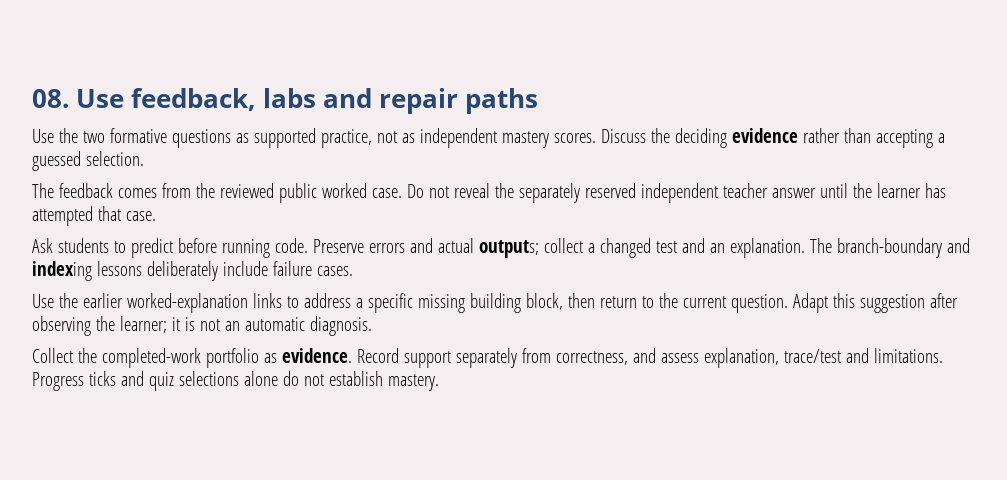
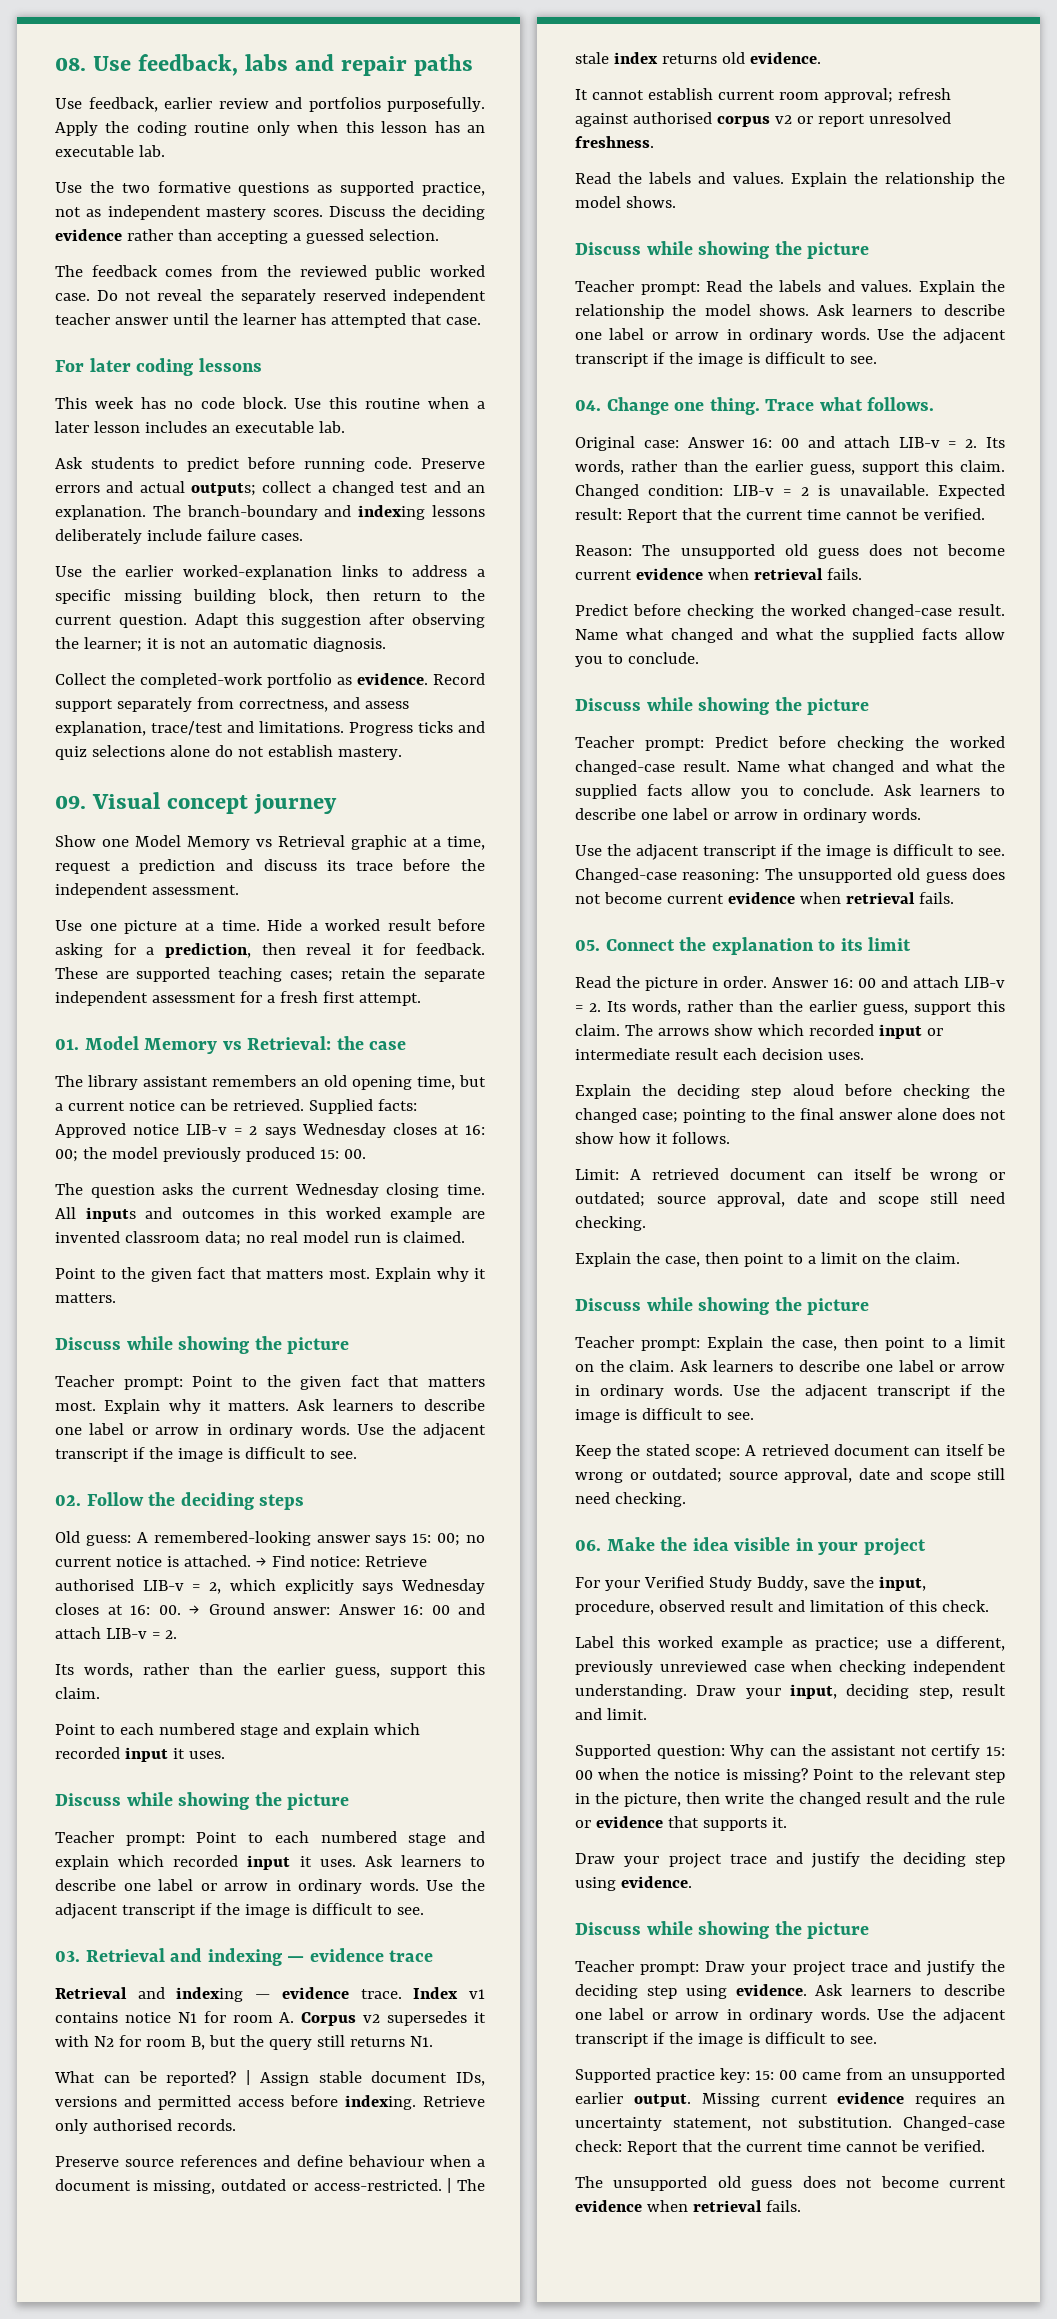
(539, 101) none -> [55,97,485,112] [55,121,486,136] [55,145,165,157] // Use feedback, earlier review and portfolios purposefully. Apply the coding routine only when this lesson has an executable lab.
(156, 216) none -> [55,358,262,376] [55,397,485,409] [55,421,345,433] // For later coding lessons // This week has no code block. Use this routine when a later lesson includes an executable lab.
(439, 382) none -> [55,792,338,814] [55,835,485,850] [55,859,485,874] [55,883,239,898] [55,919,485,934] [55,943,485,958] [55,967,486,982] [55,991,421,1006] [55,1036,407,1054] [55,1075,486,1090] [55,1099,417,1114] [55,1123,485,1138] [55,1147,366,1162] [55,1183,485,1198] [55,1207,485,1222] [55,1231,465,1246] [55,1267,486,1282] [55,1293,116,1303] [55,1336,350,1354] [55,1375,485,1390] [55,1399,485,1414] [55,1423,487,1439] [55,1447,357,1462] [55,1492,305,1510] [55,1531,485,1546] [55,1555,427,1567] [55,1579,486,1594] [55,1603,485,1615] [55,1627,177,1639] [55,1663,485,1678] [55,1687,100,1699] [55,1723,420,1738] [55,1747,225,1762] [55,1792,350,1810] [55,1831,486,1846] [55,1855,485,1870] [55,1879,485,1894] [55,1903,424,1919] [55,1948,434,1966] [55,1987,486,2002] [55,2011,487,2026] [55,2035,433,2050] [54,2070,485,2086] [55,2095,485,2110] [55,2119,236,2134] [55,2155,485,2167] [55,2178,485,2194] [575,52,821,64] [575,88,951,103] [575,112,951,127] [575,136,654,148] [575,172,1005,187] [575,196,676,208] [575,241,870,259] [575,280,1005,295] [575,304,1005,319] [575,328,1006,344] [575,352,877,367] [575,397,935,415] [575,436,1005,451] [575,460,1005,475] [575,484,1005,499] [575,508,985,523] [575,544,1005,559] [575,568,862,580] [575,604,1005,619] [575,628,1005,643] [575,652,699,667] [575,697,870,715] [575,736,1005,751] [575,760,1005,775] [575,784,1005,799] [575,808,921,823] [575,844,1005,860] [575,868,1005,883] [575,892,954,904] [575,937,912,955] [575,976,1005,991] [575,1000,1005,1015] [575,1024,943,1039] [575,1048,864,1060] [575,1084,1005,1099] [575,1108,1006,1123] [575,1132,730,1144] [575,1168,1005,1183] [575,1192,1005,1207] [575,1216,646,1231] [575,1252,960,1267] [575,1297,870,1315] [575,1336,1006,1351] [575,1360,1005,1372] [575,1384,1005,1400] [575,1408,754,1423] [575,1444,1005,1459] [575,1468,1005,1483] [575,1492,686,1507] [575,1537,926,1556] [575,1576,926,1591] [575,1600,989,1615] [575,1636,1005,1651] [575,1660,1006,1675] [575,1684,1006,1699] [575,1708,647,1720] [575,1744,1005,1759] [575,1768,1005,1783] [575,1792,1006,1807] [575,1816,787,1831] [575,1852,1005,1868] [575,1876,692,1891] [575,1921,870,1939] [575,1960,1005,1976] [575,1984,1005,1999] [575,2008,1006,2024] [575,2032,877,2047] [575,2068,1005,2083] [575,2092,1005,2107] [575,2116,1005,2131] [575,2140,985,2155] [575,2176,1007,2191] [575,2200,801,2212] // 09. Visual concept journey // Show one Model Memory vs Retrieval graphic at a time, request a prediction and discuss its trace before the independent assessment. // Use one picture at a time. Hide a worked result before asking for a prediction, then reveal it for feedback. These are supported teaching cases; retain the separate independent assessment for a fresh first attempt. // 01. Model Memory vs Retrieval: the case // The library assistant remembers an old opening time, but a current notice can be retrieved. Supplied facts: Approved notice LIB-v = 2 says Wednesday closes at 16: 00; the model previously produced 15: 00. // The question asks the current Wednesday closing time. All inputs and outcomes in this worked example are invented classroom data; no real model run is claimed. // Point to the given fact that matters most. Explain why it matters. // Discuss while showing the picture // Teacher prompt: Point to the given fact that matters most. Explain why it matters. Ask learners to describe one label or arrow in ordinary words. Use the adjacent transcript if the image is difficult to see. // 02. Follow the deciding steps // Old guess: A remembered-looking answer says 15: 00; no current notice is attached. → Find notice: Retrieve authorised LIB-v = 2, which explicitly says Wednesday closes at 16: 00. → Ground answer: Answer 16: 00 and attach LIB-v = 2. // Its words, rather than the earlier guess, support this claim. // Point to each numbered stage and explain which recorded input it uses. // Discuss while showing the picture // Teacher prompt: Point to each numbered stage and explain which recorded input it uses. Ask learners to describe one label or arrow in ordinary words. Use the adjacent transcript if the image is difficult to see. // 03. Retrieval and indexing — evidence trace // Retrieval and indexing — evidence trace. Index v1 contains notice N1 for room A. Corpus v2 supersedes it with N2 for room B, but the query still returns N1. // What can be reported? | Assign stable document IDs, versions and permitted access before indexing. Retrieve only authorised records. // Preserve source references and define behaviour when a document is missing, outdated or access-restricted. | The stale index returns old evidence. // It cannot establish current room approval; refresh against authorised corpus v2 or report unresolved freshness. // Read the labels and values. Explain the relationship the model shows. // Discuss while showing the picture // Teacher prompt: Read the labels and values. Explain the relationship the model shows. Ask learners to describe one label or arrow in ordinary words. Use the adjacent transcript if the image is difficult to see. // 04. Change one thing. Trace what follows. // Original case: Answer 16: 00 and attach LIB-v = 2. Its words, rather than the earlier guess, support this claim. Changed condition: LIB-v = 2 is unavailable. Expected result: Report that the current time cannot be verified. // Reason: The unsupported old guess does not become current evidence when retrieval fails. // Predict before checking the worked changed-case result. Name what changed and what the supplied facts allow you to conclude. // Discuss while showing the picture // Teacher prompt: Predict before checking the worked changed-case result. Name what changed and what the supplied facts allow you to conclude. Ask learners to describe one label or arrow in ordinary words. // Use the adjacent transcript if the image is difficult to see. Changed-case reasoning: The unsupported old guess does not become current evidence when retrieval fails. // 05. Connect the explanation to its limit // Read the picture in order. Answer 16: 00 and attach LIB-v = 2. Its words, rather than the earlier guess, support this claim. The arrows show which recorded input or intermediate result each decision uses. // Explain the deciding step aloud before checking the changed case; pointing to the final answer alone does not show how it follows. // Limit: A retrieved document can itself be wrong or outdated; source approval, date and scope still need checking. // Explain the case, then point to a limit on the claim. // Discuss while showing the picture // Teacher prompt: Explain the case, then point to a limit on the claim. Ask learners to describe one label or arrow in ordinary words. Use the adjacent transcript if the image is difficult to see. // Keep the stated scope: A retrieved document can itself be wrong or outdated; source approval, date and scope still need checking. // 06. Make the idea visible in your project // For your Verified Study Buddy, save the input, procedure, observed result and limitation of this check. // Label this worked example as practice; use a different, previously unreviewed case when checking independent understanding. Draw your input, deciding step, result and limit. // Supported question: Why can the assistant not certify 15: 00 when the notice is missing? Point to the relevant step in the picture, then write the changed result and the rule or evidence that supports it. // Draw your project trace and justify the deciding step using evidence. // Discuss while showing the picture // Teacher prompt: Draw your project trace and justify the deciding step using evidence. Ask learners to describe one label or arrow in ordinary words. Use the adjacent transcript if the image is difficult to see. // Supported practice key: 15: 00 came from an unsupported earlier output. Missing current evidence requires an uncertainty statement, not substitution. Changed-case check: Report that the current time cannot be verified. // The unsupported old guess does not become current evidence when retrieval fails.

